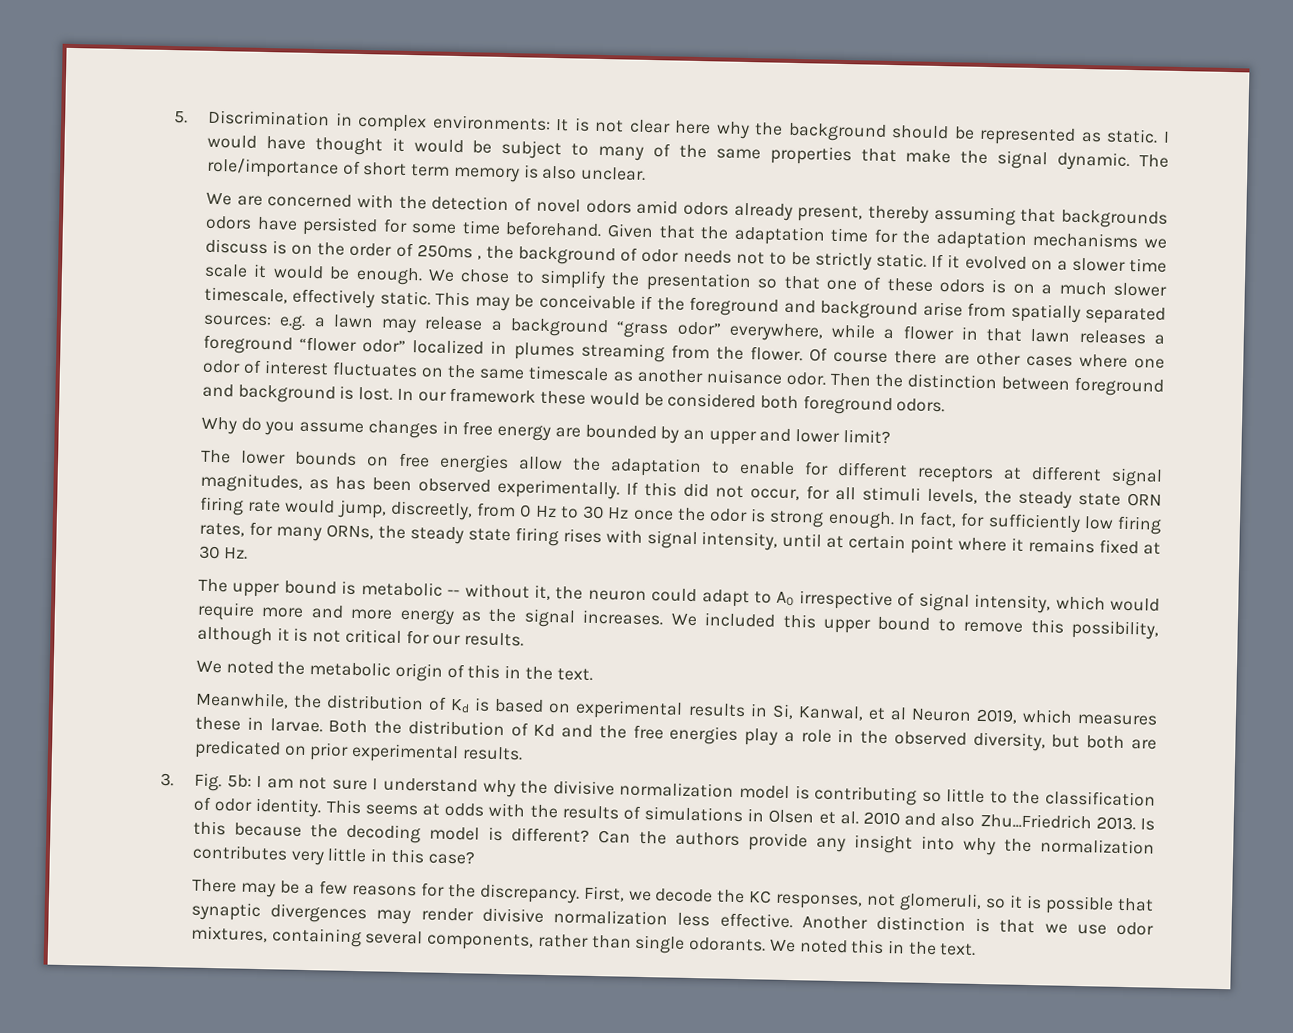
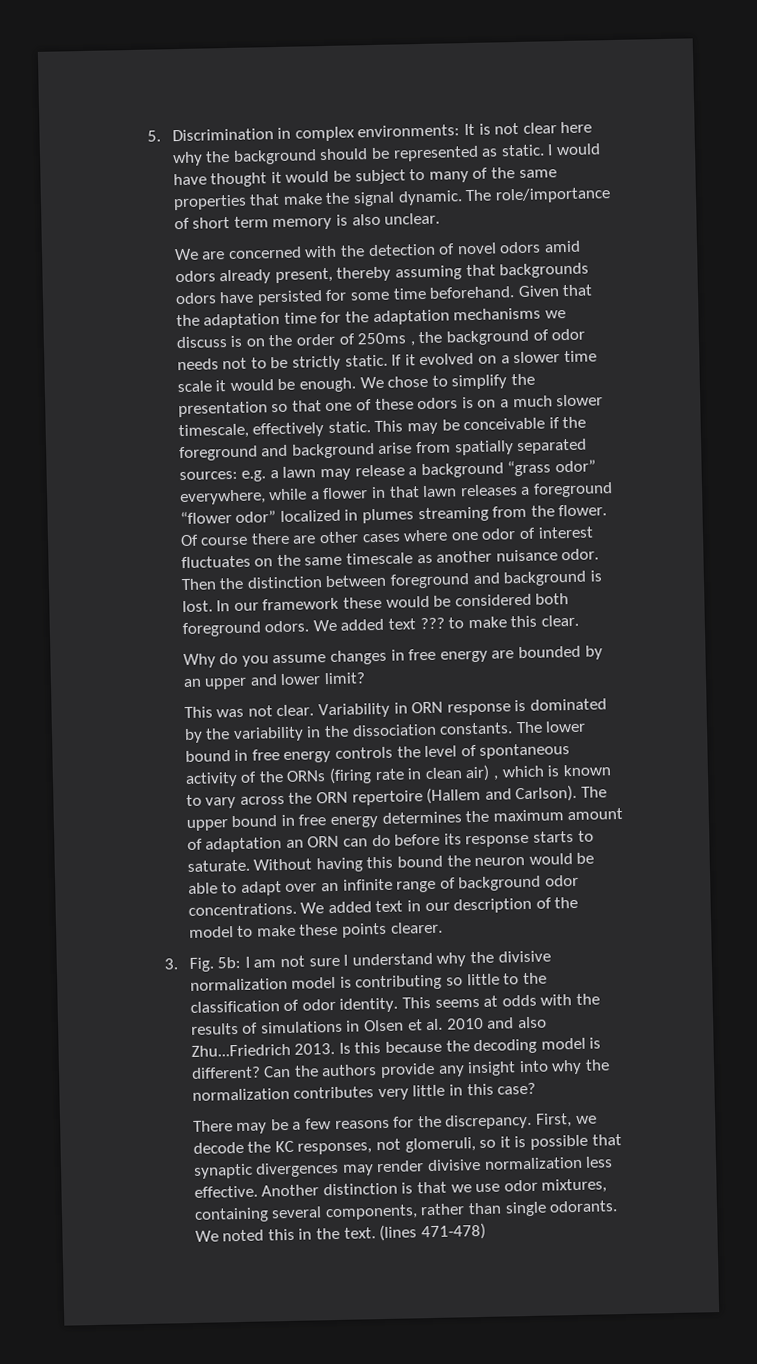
(946, 405) none -> [312,614,580,632] We added text ??? to make this clear.
[200,449,1163,487] [199,472,1163,509] [198,496,1162,535] [198,521,1162,555] [198,545,248,560] [197,578,1161,614] [196,601,1160,640] [196,626,525,647] [195,660,593,682] [194,691,1158,726] [194,716,1158,752] [193,739,523,764] The lower bounds on free energies allow the adaptation to enable for different receptors at different signal magnitudes, as has been observed experimentally. If this did not occur, for all stimuli levels, the steady state ORN firing rate would jump, discreetly, from 0 Hz to 30 Hz once the odor is strong enough. In fact, for sufficiently low firing rates, for many ORNs, the steady state firing rises with signal intensity, until at certain point where it remains fixed at 30 Hz. // The upper bound is metabolic -- without it, the neuron could adapt to A0 irrespective of signal intensity, which would require more and more energy as the signal increases. We included this upper bound to remove this possibility, although it is not critical for our results. // We noted the metabolic origin of this in the text. // Meanwhile, the distribution of Kd is based on experimental results in Si, Kanwal, et al Neuron 2019, which measures these in larvae. Both the distribution of Kd and the free energies play a role in the observed diversity, but both are predicated on prior experimental results. -> [183,698,608,719] [183,720,587,744] [184,743,571,763] [184,764,611,788] [185,784,608,809] [185,807,624,832] [186,830,594,853] [186,852,595,873] [187,874,580,896] [187,896,579,917] [188,921,443,939] This was not clear. Variability in ORN response is dominated by the variability in the dissociation constants. The lower bound in free energy controls the level of spontaneous activity of the ORNs (firing rate in clean air) , which is known to vary across the ORN repertoire (Hallem and Carlson). The upper bound in free energy determines the maximum amount of adaptation an ORN can do before its response starts to saturate. Without having this bound the neuron would be able to adapt over an infinite range of background odor concentrations. We added text in our description of the model to make these points clearer.
(977, 949) none -> [379,1222,486,1242] (lines 471-478)

